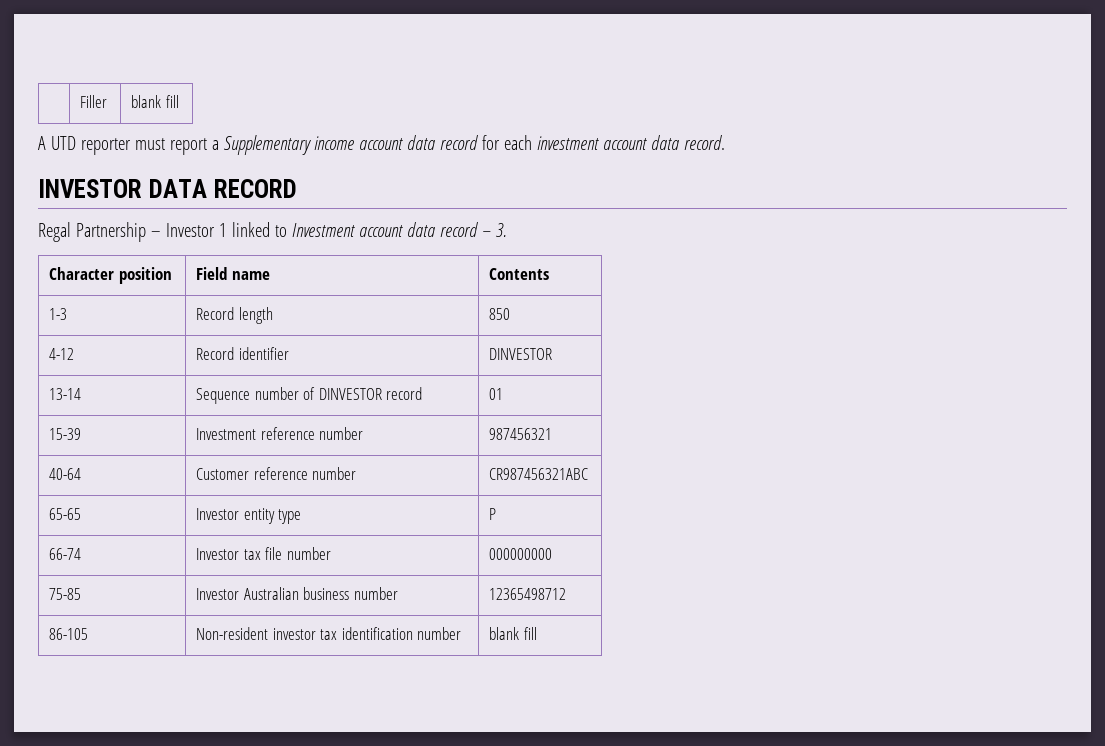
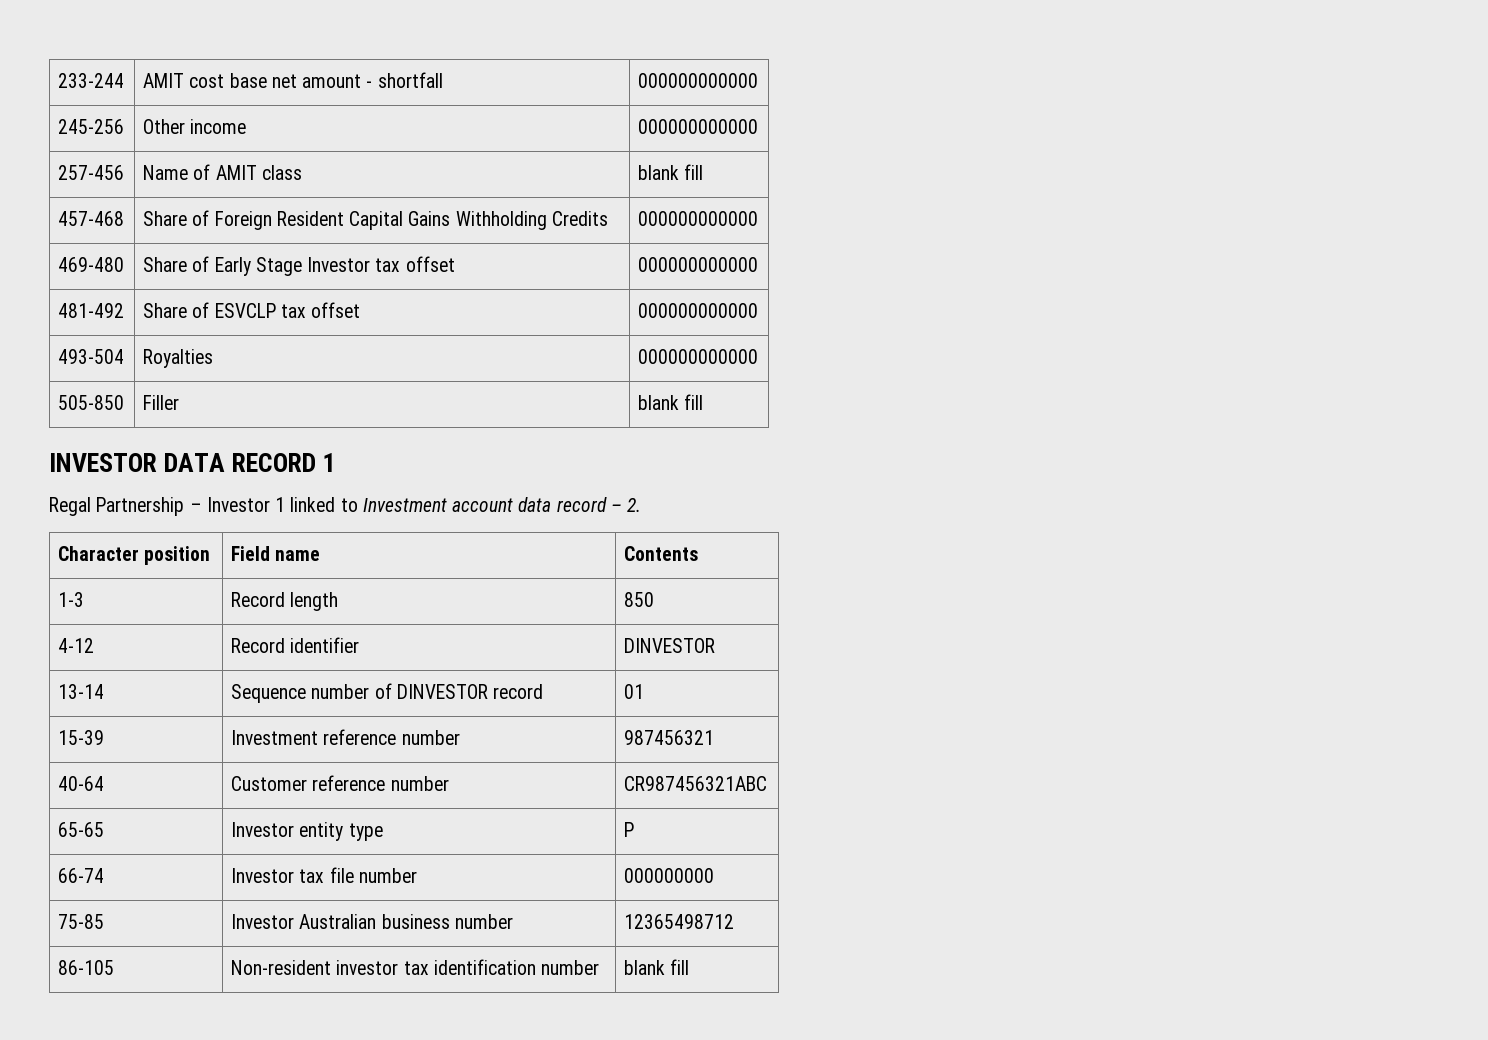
[80,95,108,108] [131,95,179,108] [38,135,725,155] | Filler | blank fill // A UTD reporter must report a Supplementary income account data record for each investment account data record. -> [58,73,125,88] [143,72,443,88] [638,73,759,88] [58,119,125,134] [143,119,247,134] [638,119,759,134] [58,165,125,180] [143,164,302,180] [638,164,704,180] [58,211,125,226] [143,210,609,230] [638,211,759,226] [58,257,125,272] [143,256,455,276] [638,257,759,272] [58,303,125,318] [143,302,361,318] [638,303,759,318] [58,349,125,364] [143,349,214,368] [638,349,759,364] [58,395,125,410] [143,395,180,410] [638,394,704,410] 233-244 | AMIT cost base net amount - shortfall | 000000000000 // 245-256 | Other income | 000000000000 // 257-456 | Name of AMIT class | blank fill // 457-468 | Share of Foreign Resident Capital Gains Withholding Credits | 000000000000 // 469-480 | Share of Early Stage Investor tax offset | 000000000000 // 481-492 | Share of ESVCLP tax offset | 000000000000 // 493-504 | Royalties | 000000000000 // 505-850 | Filler | blank fill
(297, 188) none -> [323,453,337,472] 1
[495,223,507,237] 3. -> [627,498,642,512] 2.

